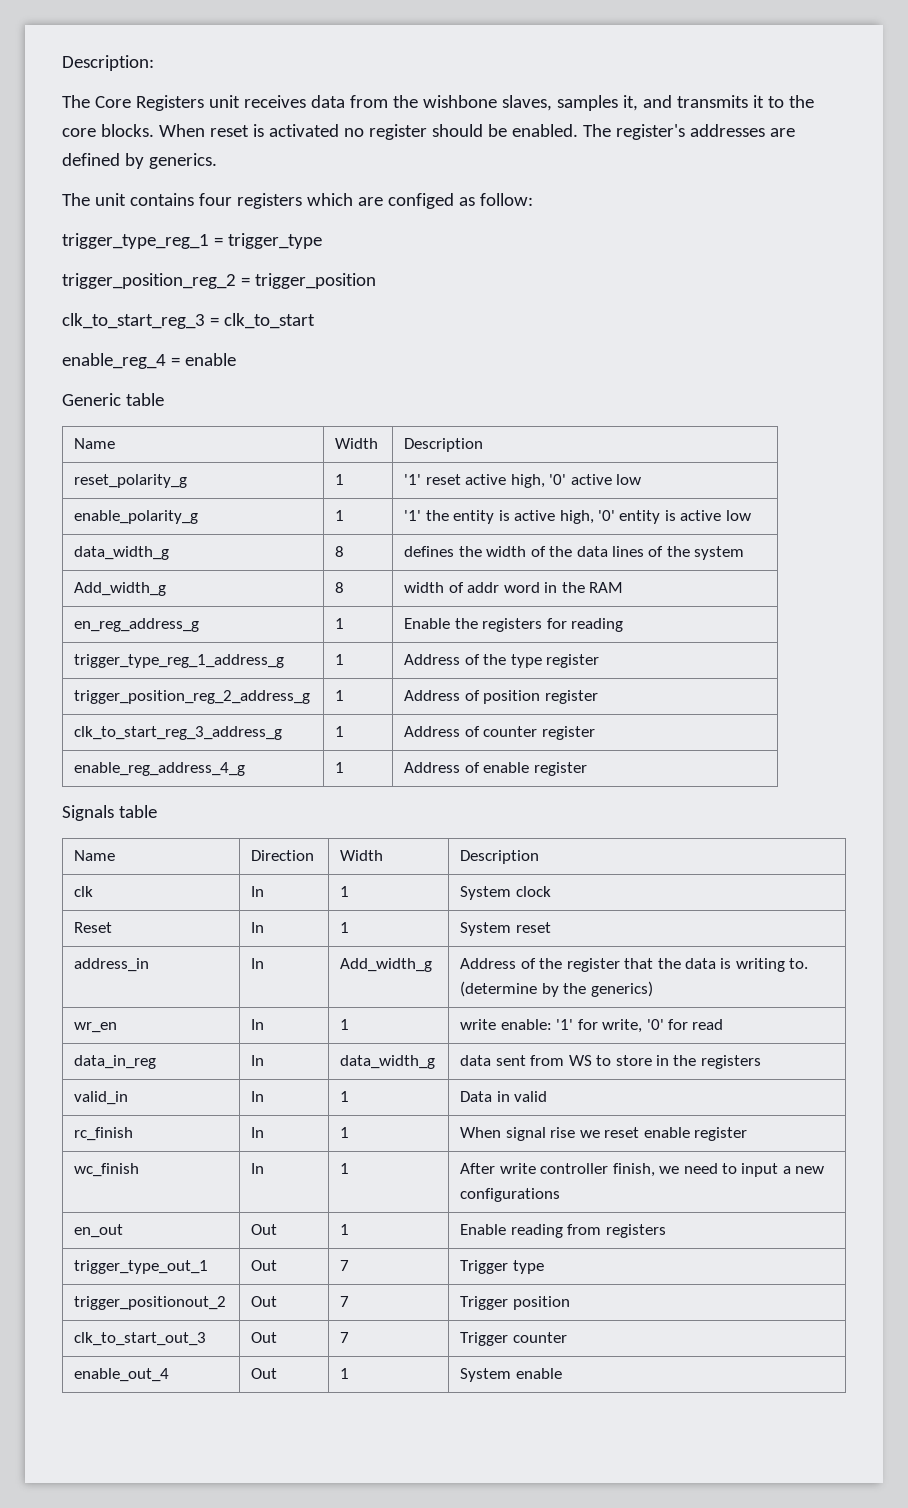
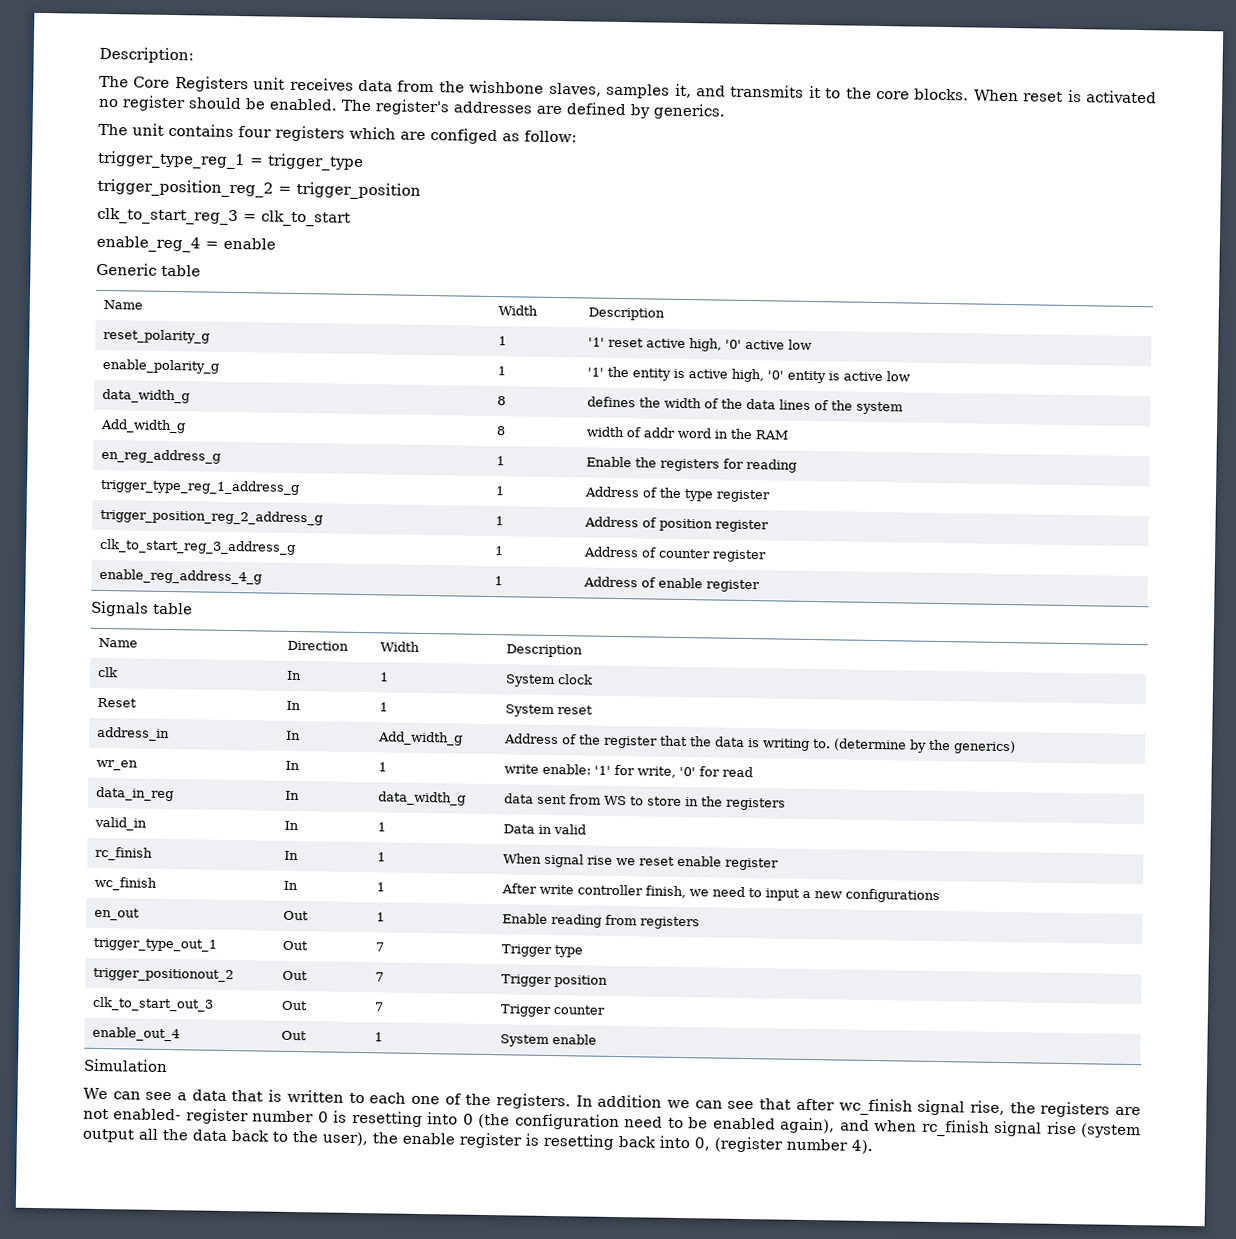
(562, 1373) none -> [83,1058,168,1073] [83,1087,1142,1118] [83,1108,1141,1139] [82,1128,873,1155] // Simulation // We can see a data that is written to each one of the registers. In addition we can see that after wc_finish signal rise, the registers are not enabled- register number 0 is resetting into 0 (the configuration need to be enabled again), and when rc_finish signal rise (system output all the data back to the user), the enable register is resetting back into 0, (register number 4).

